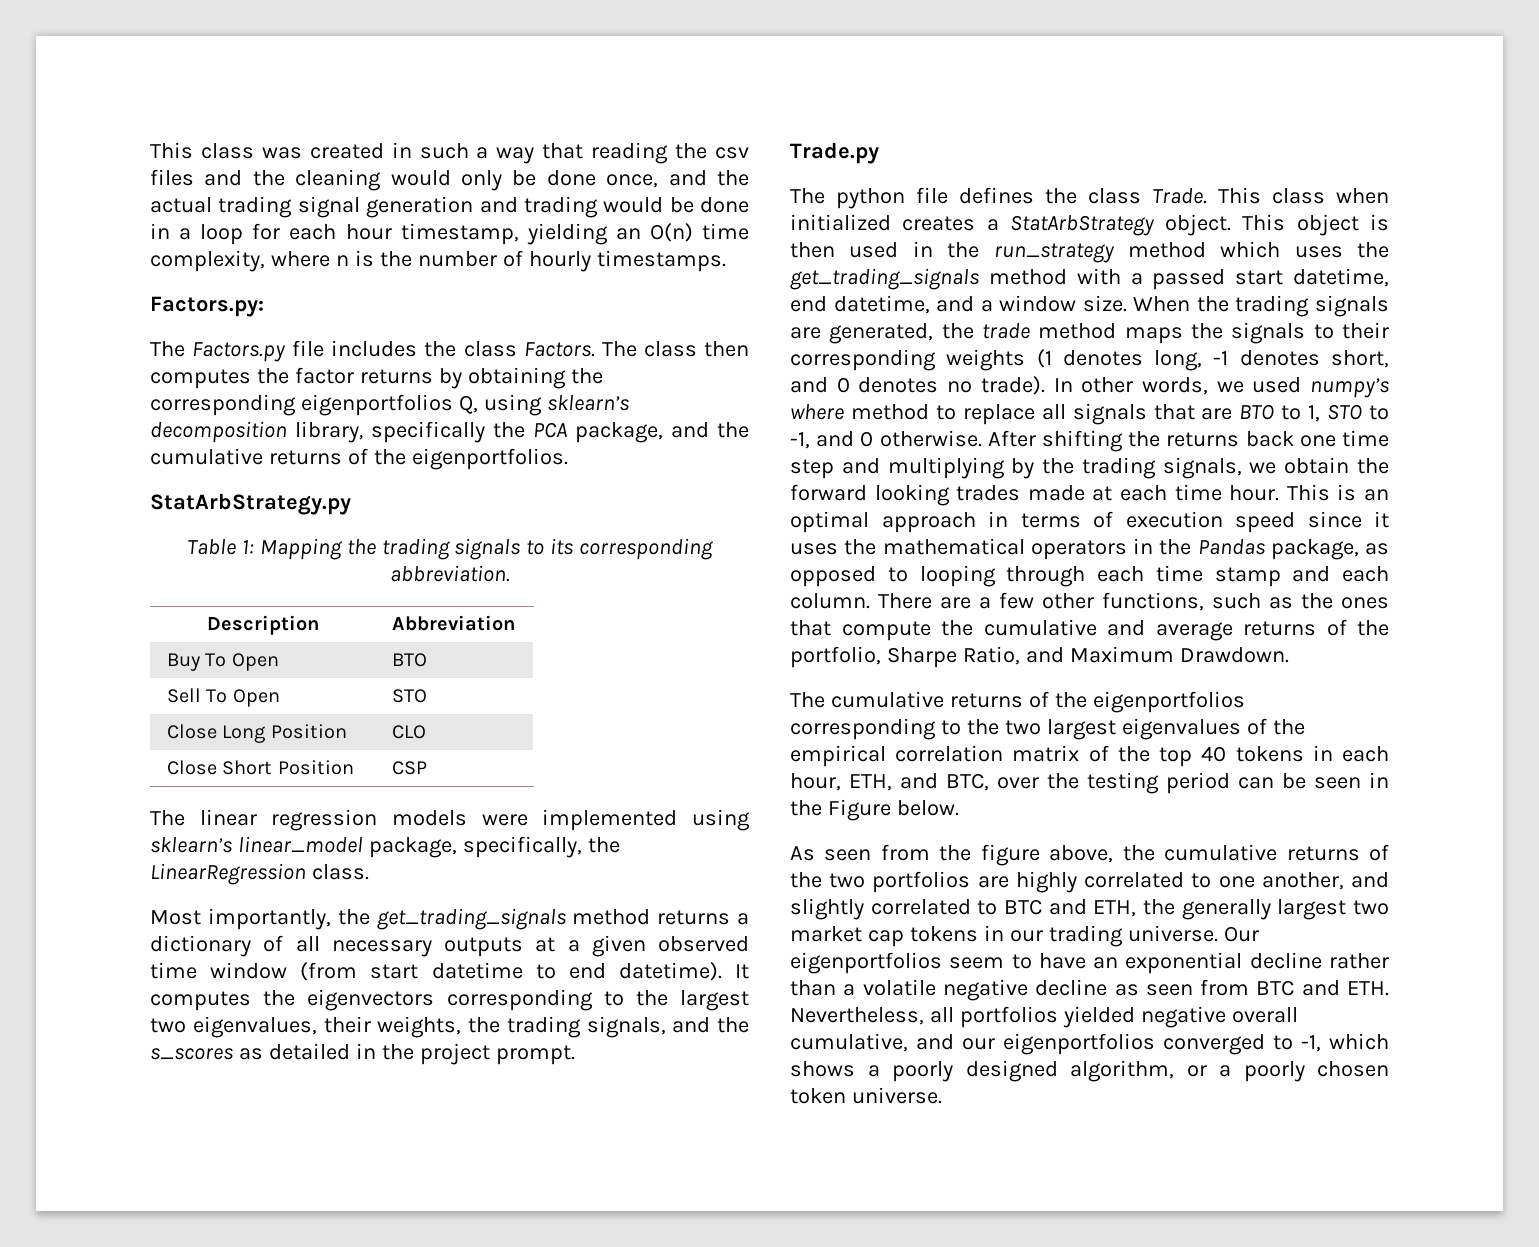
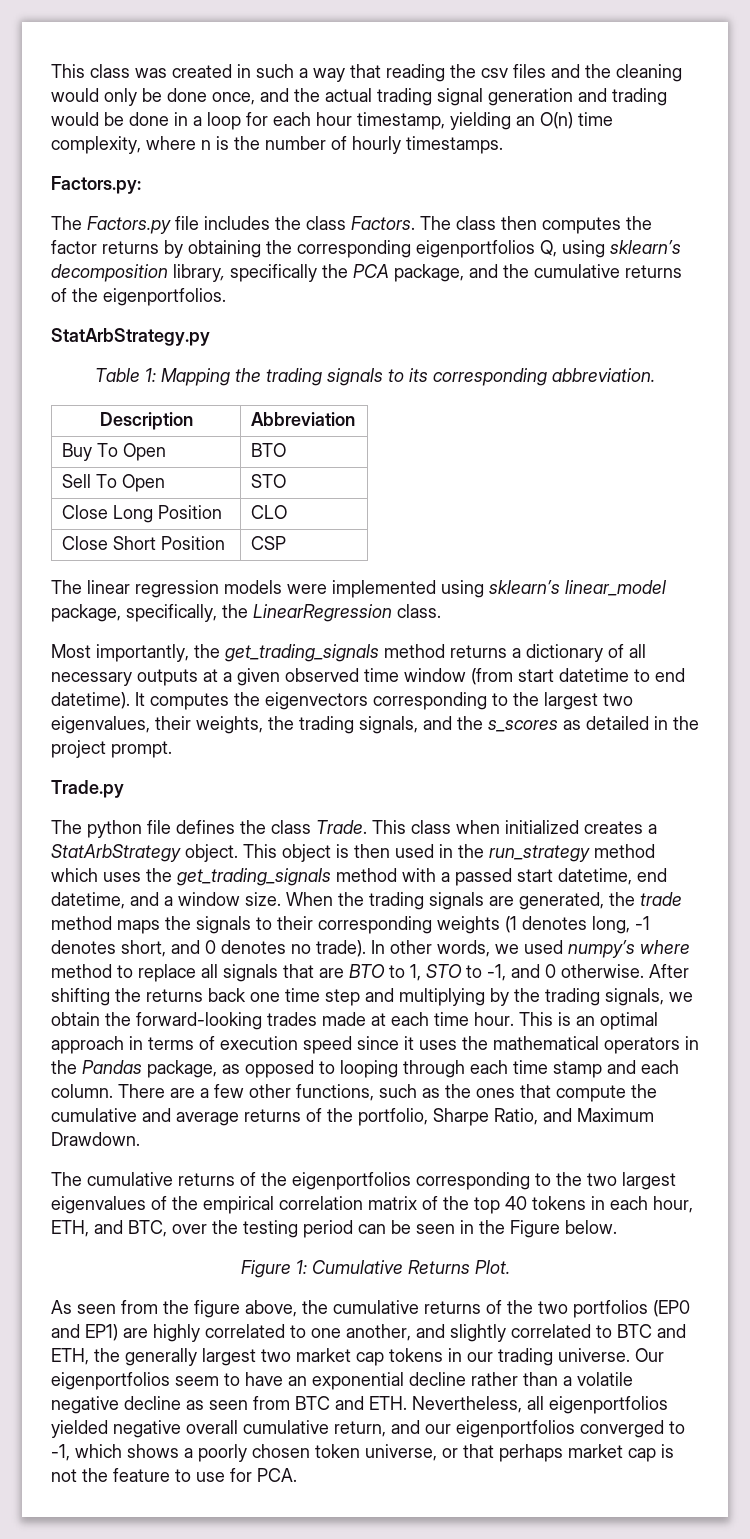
[790,484,950,506] forward looking -> [136,1012,262,1030] forward-looking
(959, 808) none -> [240,1260,510,1278] // Figure 1: Cumulative Returns Plot.
(971, 882) none -> [653,1300,690,1317] [51,1324,118,1341] (EP0 and EP1)
[959,1006,1058,1028] portfolios -> [549,1396,668,1414] eigenportfolios
[790,1033,908,1052] cumulative, -> [243,1420,386,1437] cumulative return,
[965,1060,1389,1082] [790,1087,942,1104] designed algorithm, or a poorly chosen token universe. -> [252,1444,674,1462] [51,1468,297,1482] chosen token universe, or that perhaps market cap is not the feature to use for PCA.

